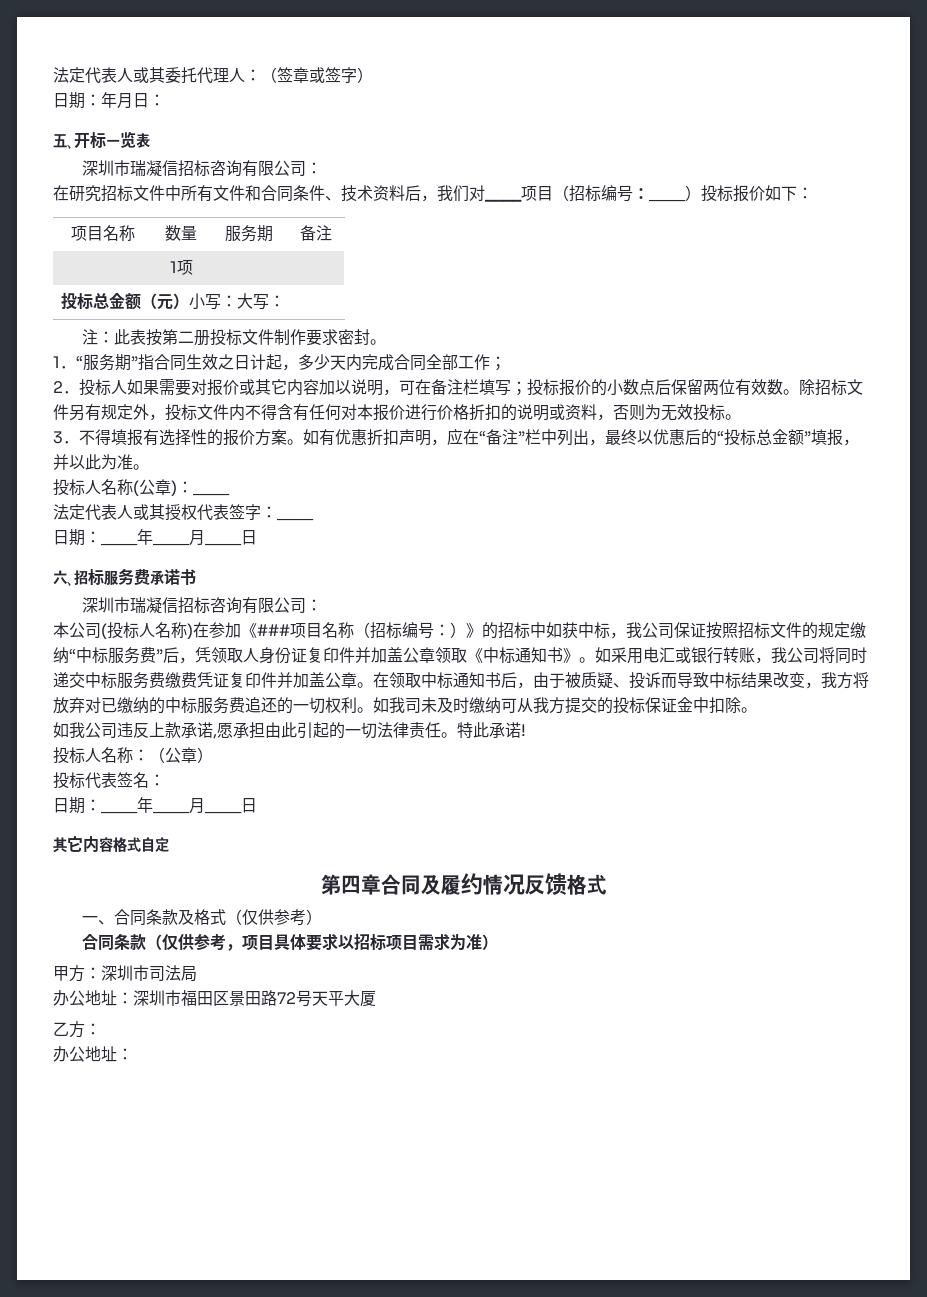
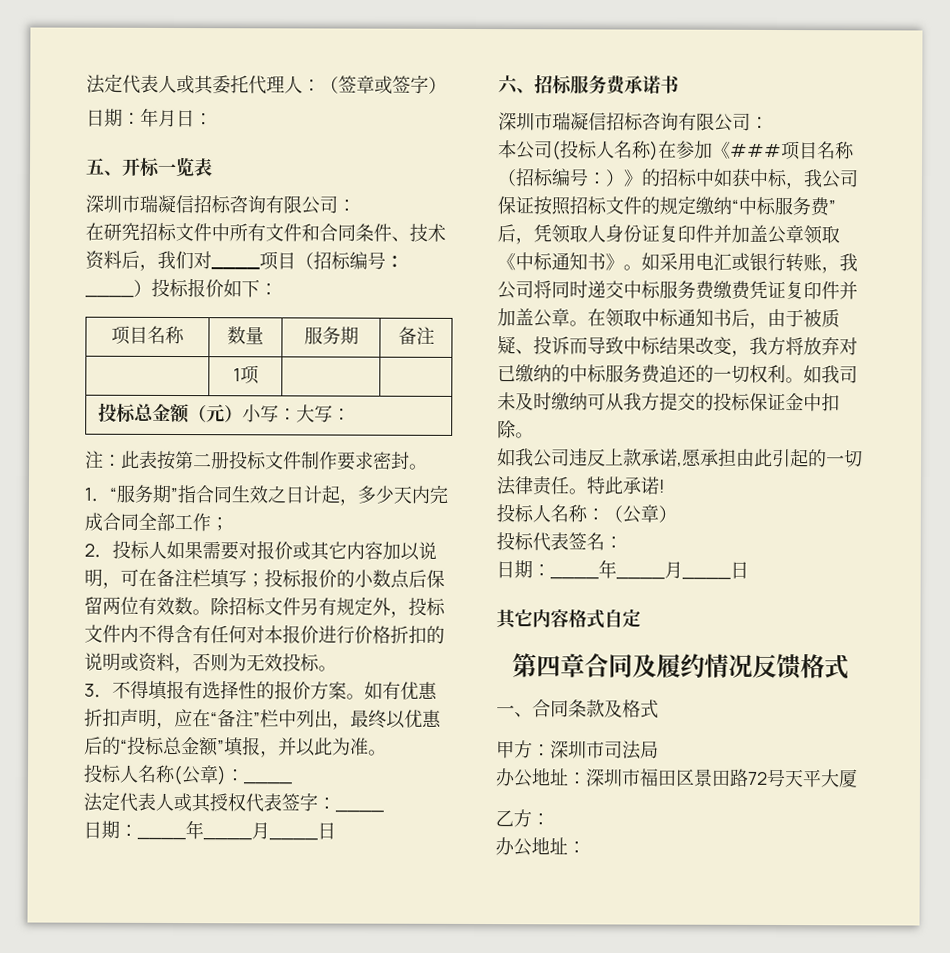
[226,909,323,926] [82,933,499,951] （仅供参考） // 合同条款（仅供参考，项目具体要求以招标项目需求为准） -> (659, 709) none

